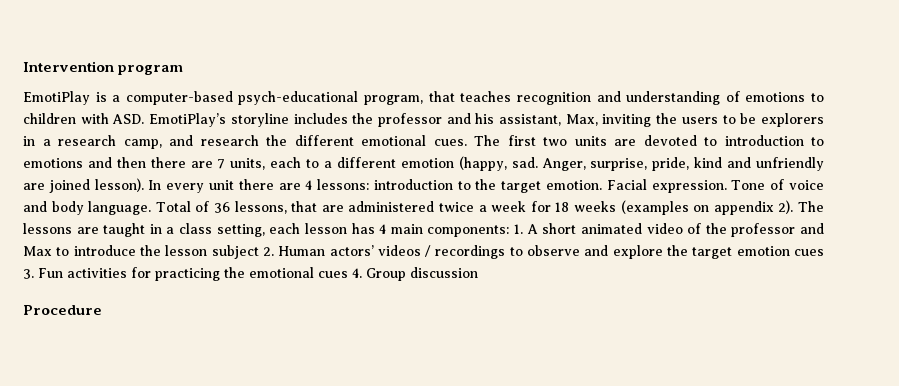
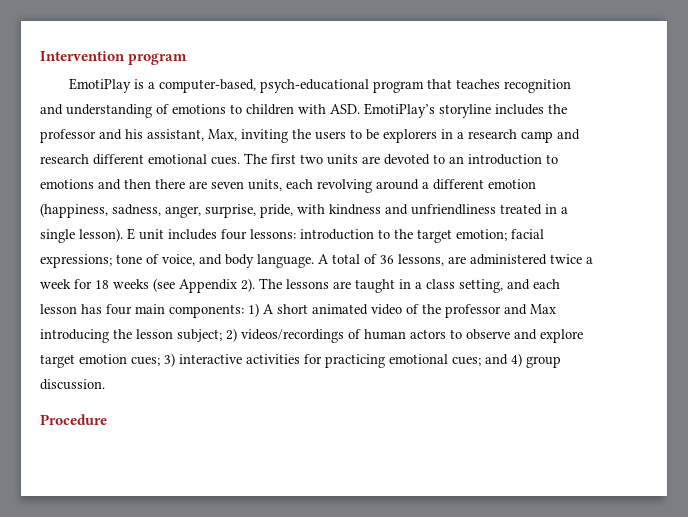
[125,91,424,105] computer-based psych-educational program, -> [158,79,424,93] computer-based, psych-educational program
[123,139,162,149] camp, -> [521,131,553,143] camp
[266,135,287,146] the -> (89, 159) none
(717, 141) none -> [449,156,464,164] an
[217,159,226,169] 7 -> [211,181,244,189] seven
[306,159,320,168] to -> [317,179,419,193] revolving around
[458,156,825,171] [23,178,313,193] (happy, sad. Anger, surprise, pride, kind and unfriendly are joined lesson). In every unit there are 4 -> [40,203,568,218] [40,228,247,243] (happiness, sadness, anger, surprise, pride, with kindness and unfriendliness treated in a single lesson). E unit includes four
[546,179,824,193] emotion. Facial expression. Tone of voice -> [456,229,544,241] [40,254,195,268] emotion; facial expressions; tone of voice,
[155,201,191,212] Total -> [318,254,360,264] A total
[291,201,318,212] that -> (444, 260) none
[620,200,774,215] (examples on appendix -> [153,278,237,293] (see Appendix
(265, 230) none -> [507,279,530,290] and
[379,224,387,234] 4 -> [106,304,132,315] four
[514,224,524,234] 1. -> [248,303,259,317] 1)
[56,245,506,259] to introduce the lesson subject 2. Human actors’ videos / recordings -> [40,328,446,343] introducing the lesson subject; 2) videos/recordings of human actors
[667,245,689,256] the -> (583, 336) none
[793,249,824,256] [23,267,478,281] cues 3. Fun activities for practicing the emotional cues 4. Group discussion -> [131,353,561,368] [40,379,105,390] cues; 3) interactive activities for practicing emotional cues; and 4) group discussion.

